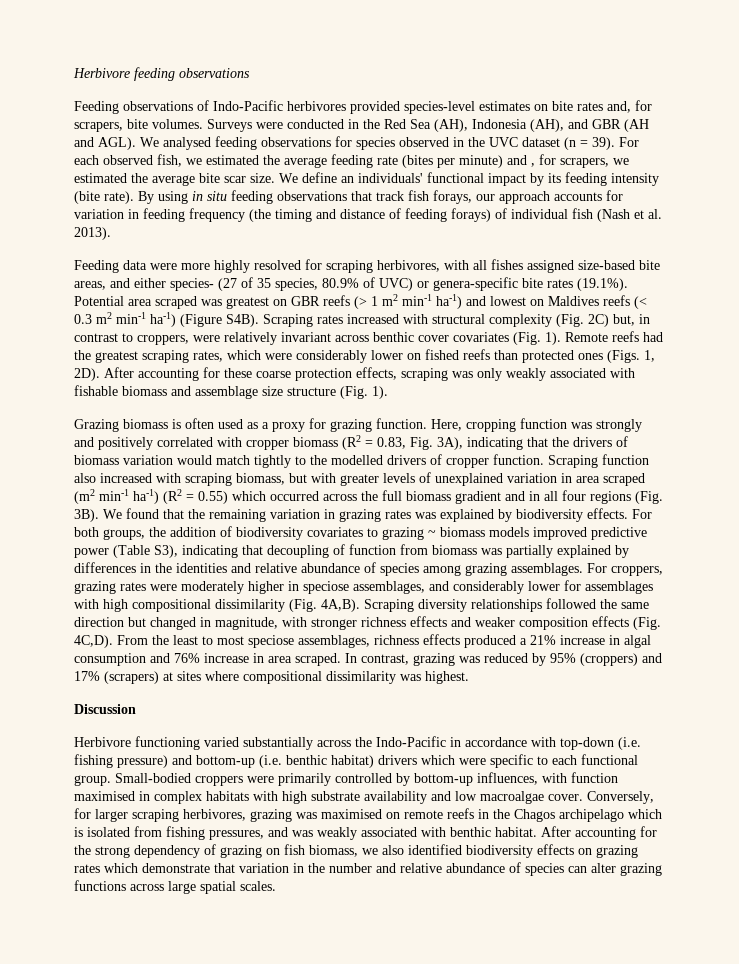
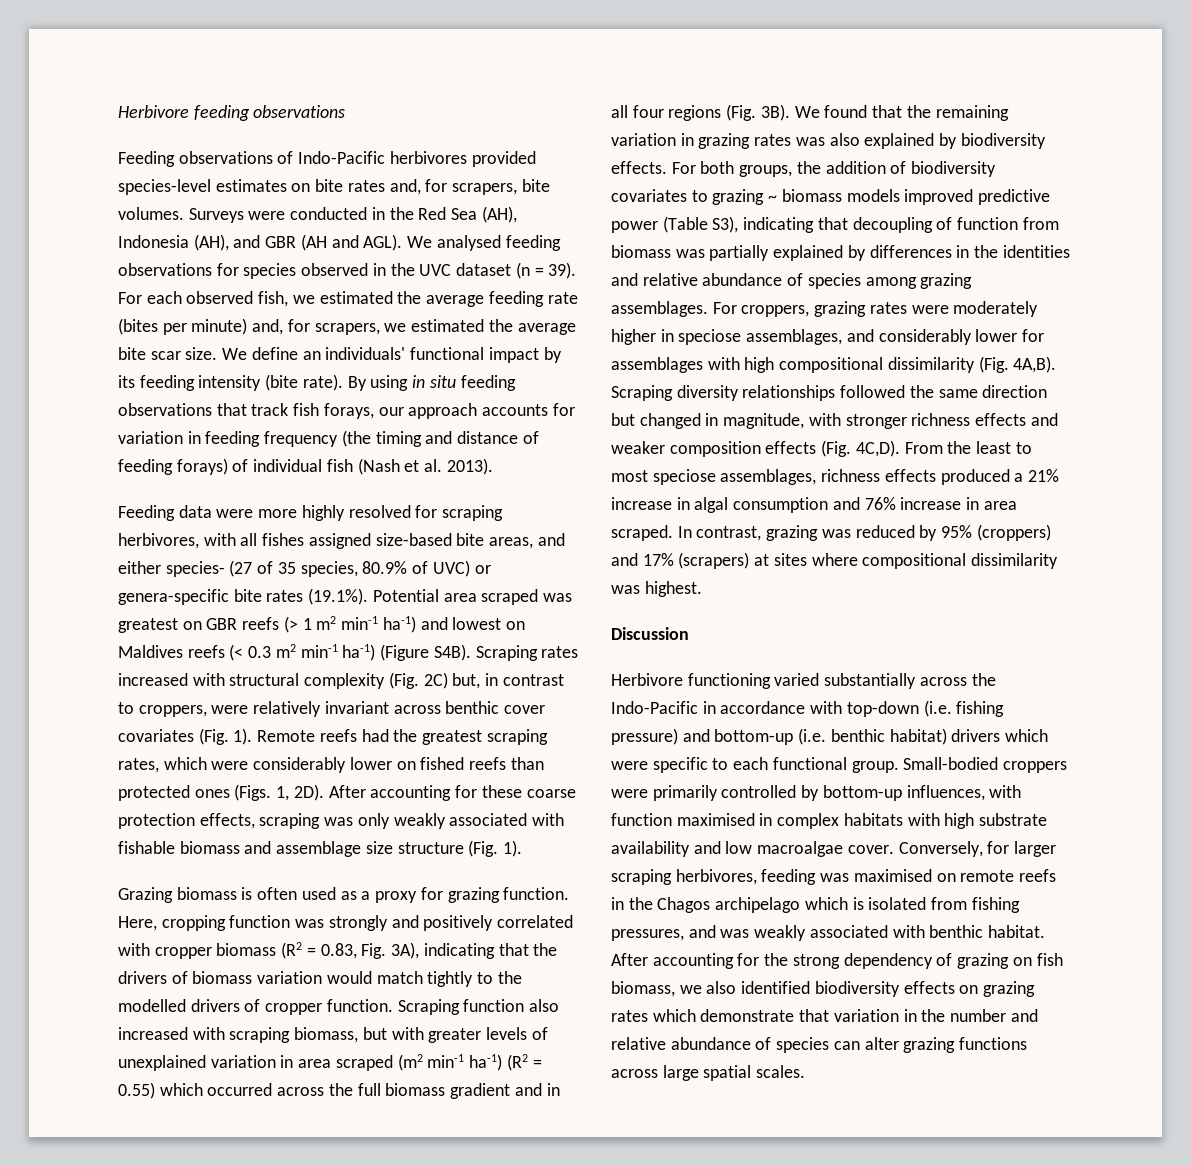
[507,155,535,167] and , -> [252,319,284,335] and,
(436, 515) none -> [829,133,860,146] also
[250,809,292,822] grazing -> [761,869,817,885] feeding

